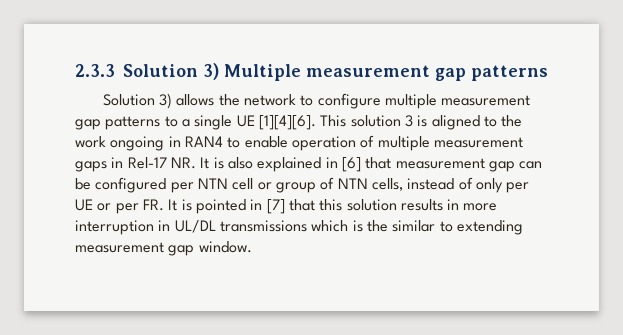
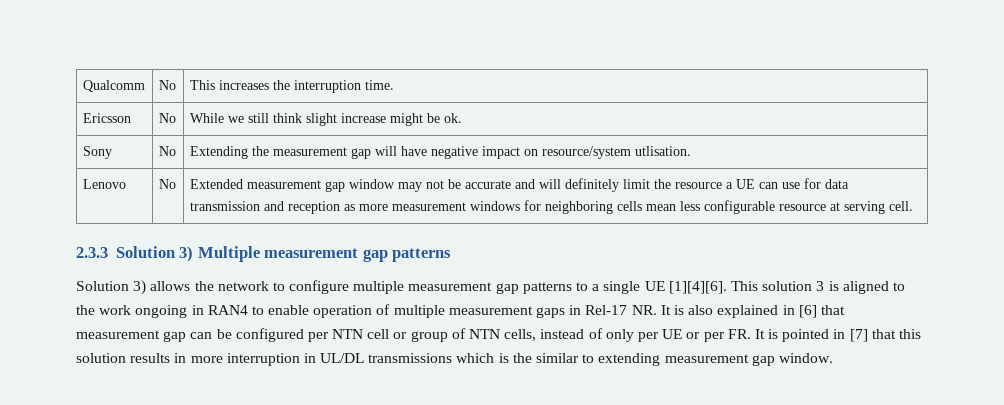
(75, 70) none -> [82,80,145,92] [158,80,176,90] [189,80,394,93] [82,113,131,123] [158,113,176,123] [189,113,462,126] [82,146,112,159] [158,146,176,156] [189,146,691,159] [82,179,126,189] [158,179,176,189] [189,178,849,192] [189,200,913,214] Qualcomm | No | This increases the interruption time. // Ericsson | No | While we still think slight increase might be ok. // Sony | No | Extending the measurement gap will have negative impact on resource/system utlisation. // Lenovo | No | Extended measurement gap window may not be accurate and will definitely limit the resource a UE can use for data transmission and reception as more measurement windows for neighboring cells mean less configurable resource at serving cell. //

